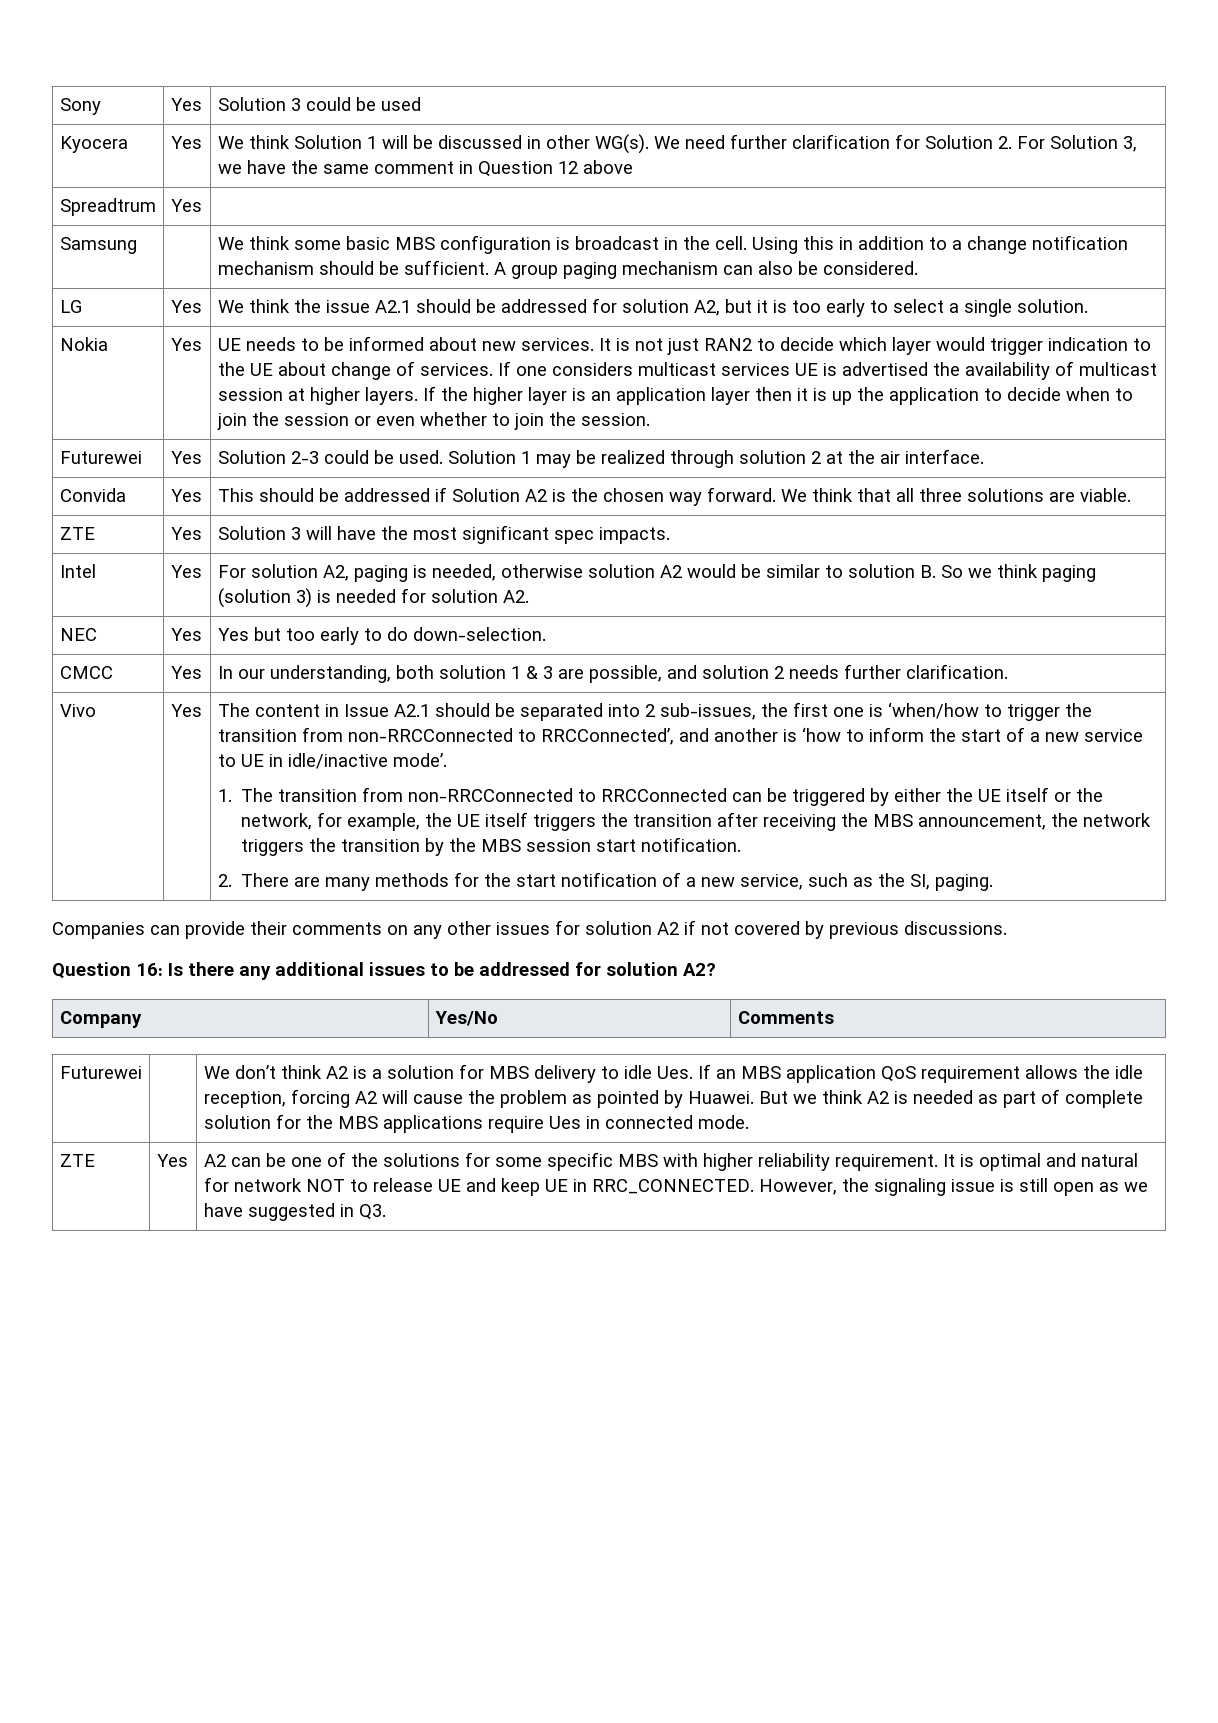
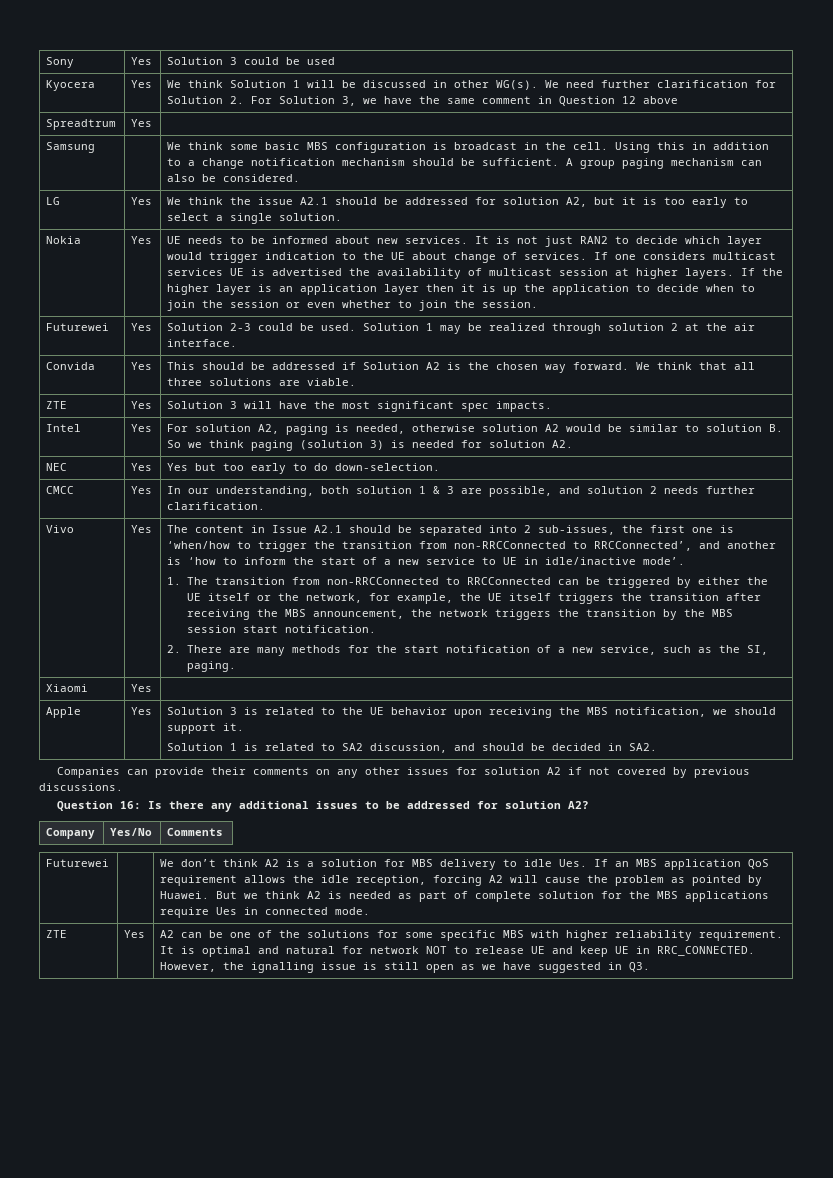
(993, 882) none -> [46,684,89,692] [131,684,153,692] [46,707,82,718] [131,707,153,715] [167,707,777,718] [167,723,245,734] [167,743,658,753] // Xiaomi | Yes | // Apple | Yes | Solution 3 is related to the UE behavior upon receiving the MBS notification, we should support it. // Solution 1 is related to SA2 discussion, and should be decided in SA2.
[873,1178,946,1196] signaling -> [251,962,315,973] ignalling

